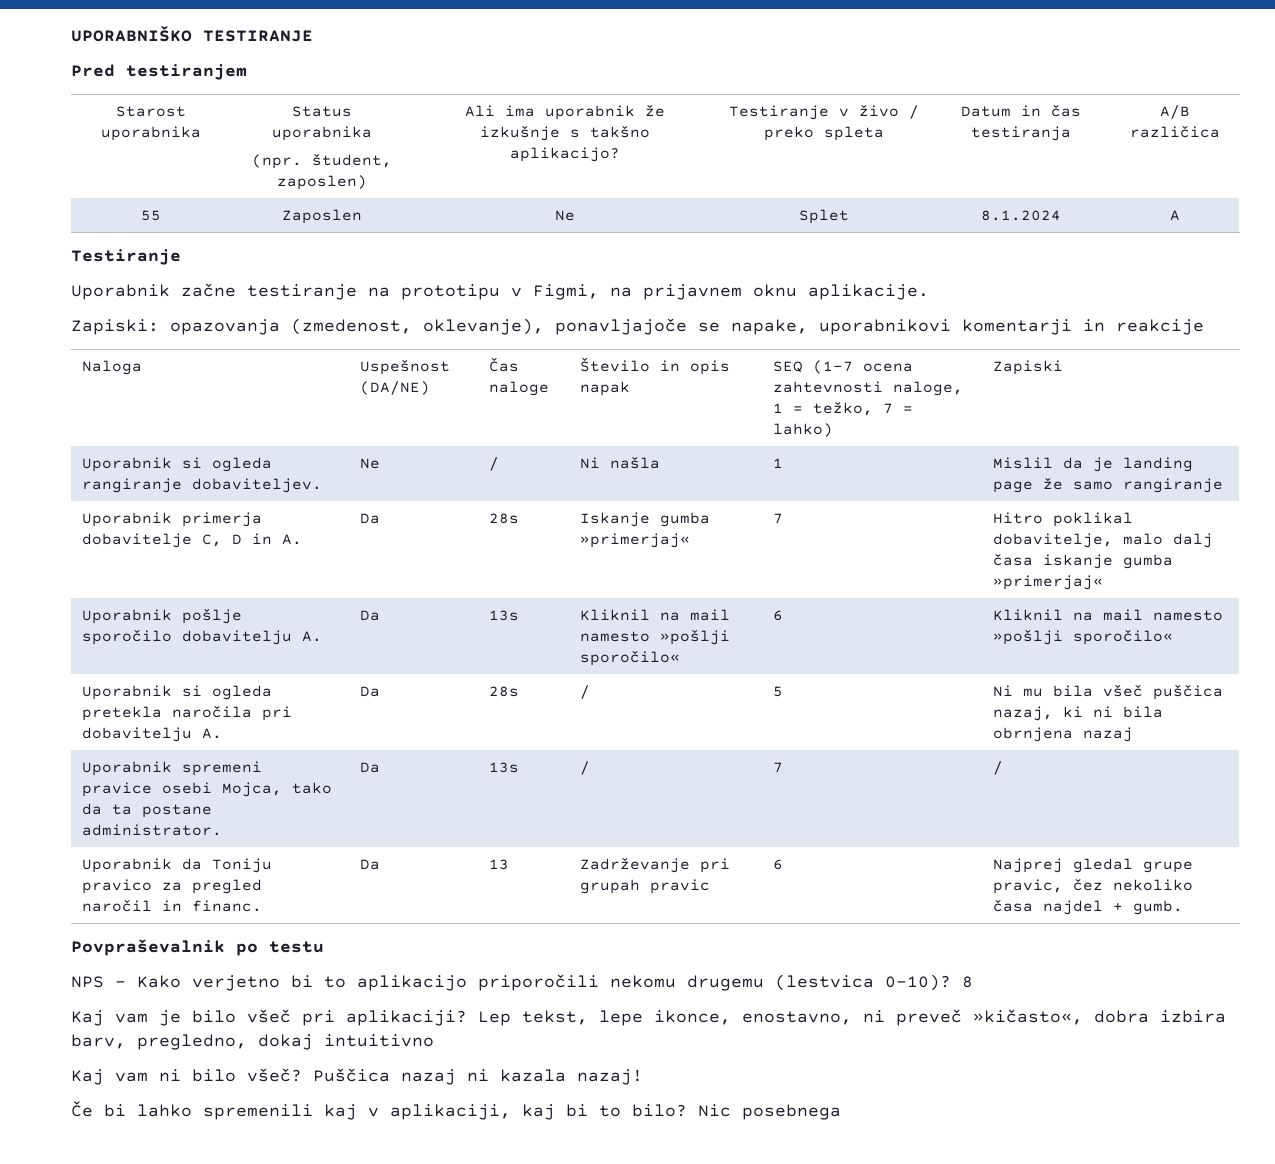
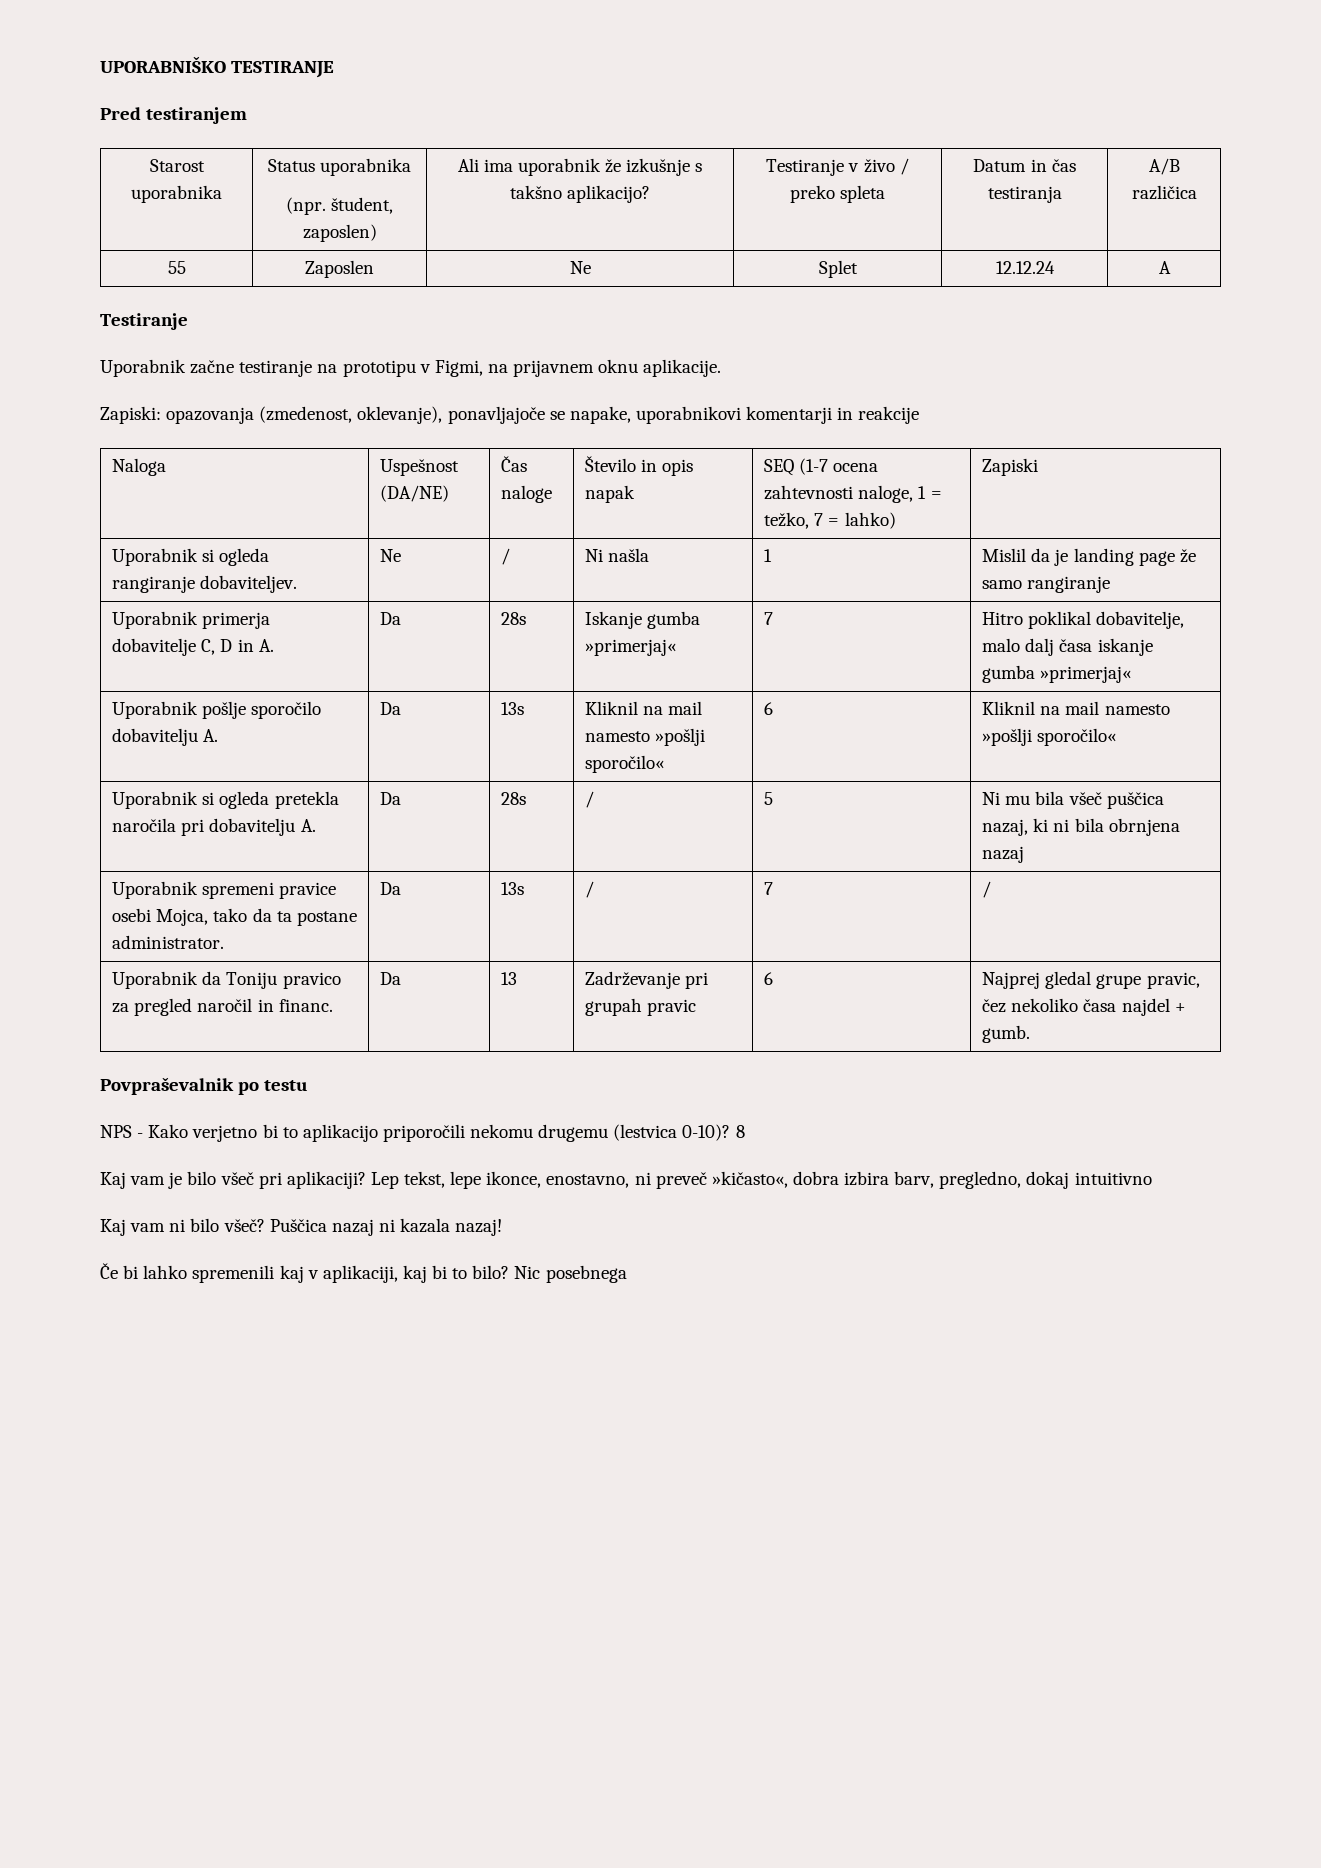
[980,210,1061,221] 8.1.2024 -> [995,261,1055,274] 12.12.24

